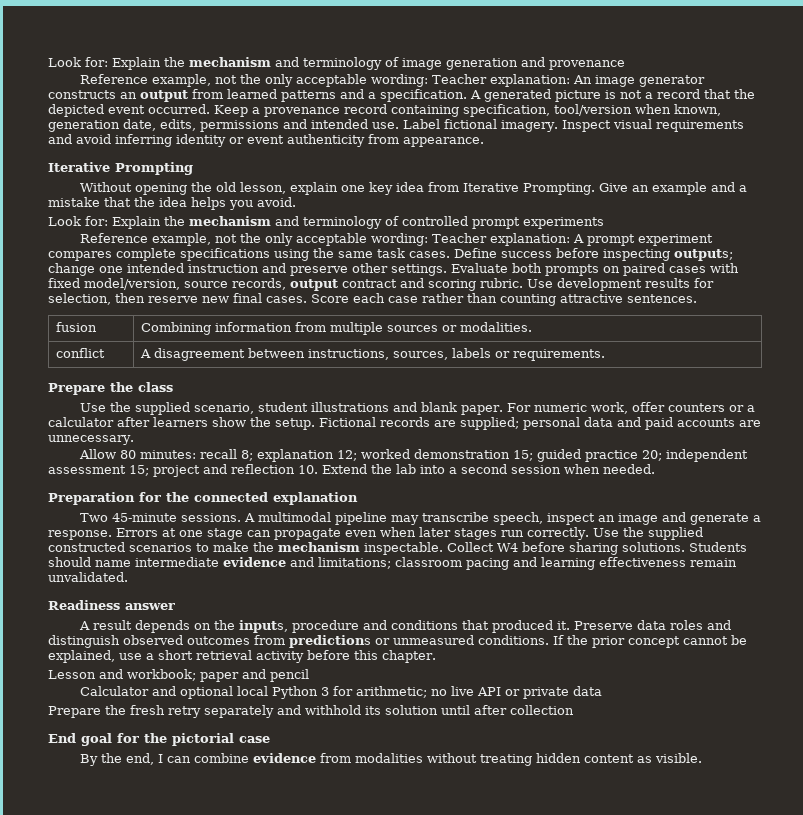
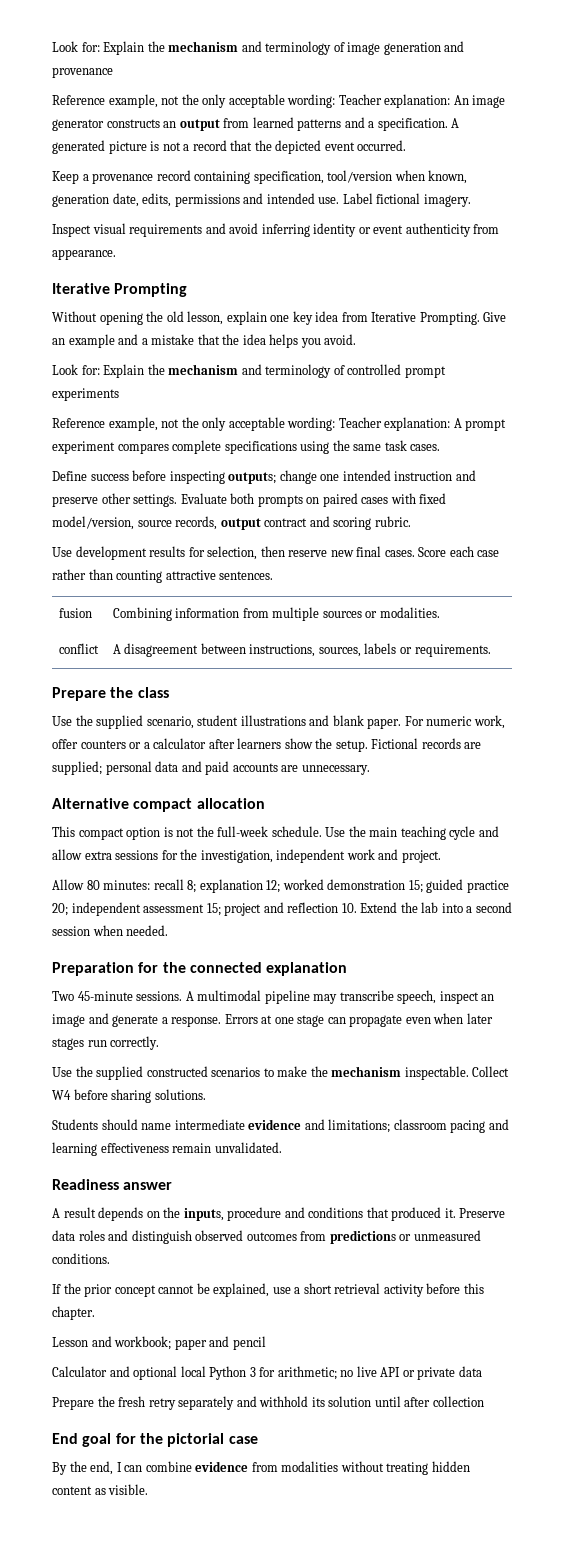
(210, 109) none -> (407, 145) //
(558, 126) none -> (471, 200) //
(450, 254) none -> (441, 447) //
(523, 283) none -> (411, 521) //
(134, 440) none -> [52,798,265,812] [52,826,499,840] [52,849,441,863] // Alternative compact allocation // This compact option is not the full-week schedule. Use the main teaching cycle and allow extra sessions for the investigation, independent work and project.
(589, 533) none -> (160, 1043) //
(685, 547) none -> (206, 1094) //
(549, 640) none -> (110, 1258) //

